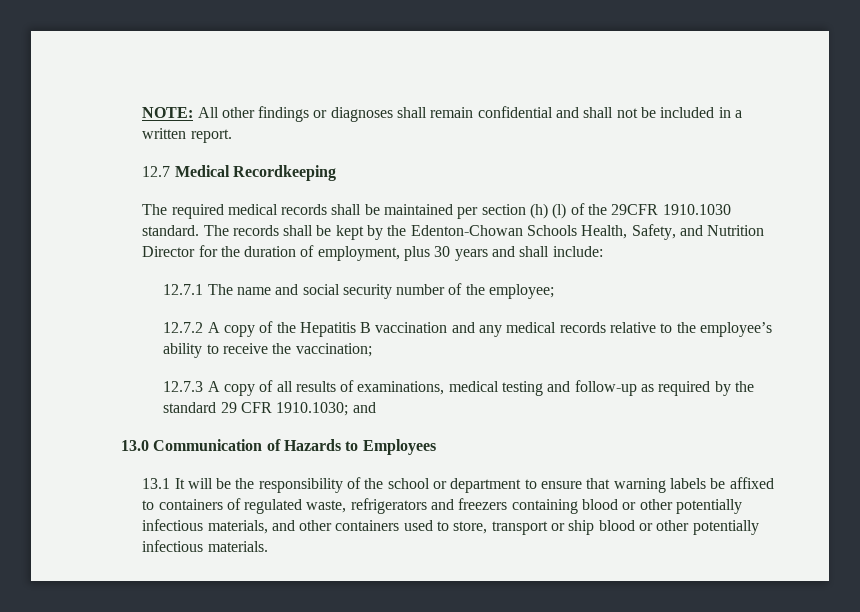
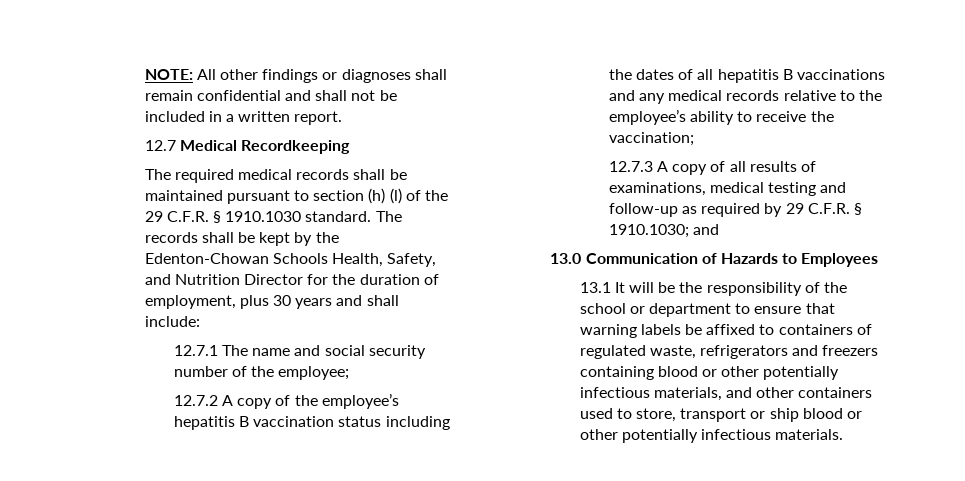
[457,207,479,219] per -> [226,190,309,204] pursuant to
[611,204,659,215] 29CFR -> [144,211,221,223] 29 C.F.R. §
[299,322,448,337] Hepatitis B vaccination -> [321,393,399,409] [173,416,450,430] [608,69,885,83] employee’s hepatitis B vaccination status including the dates of all hepatitis B vaccinations
[735,381,755,392] [163,402,272,413] the standard 29 CFR -> [785,203,862,215] 29 C.F.R. §

